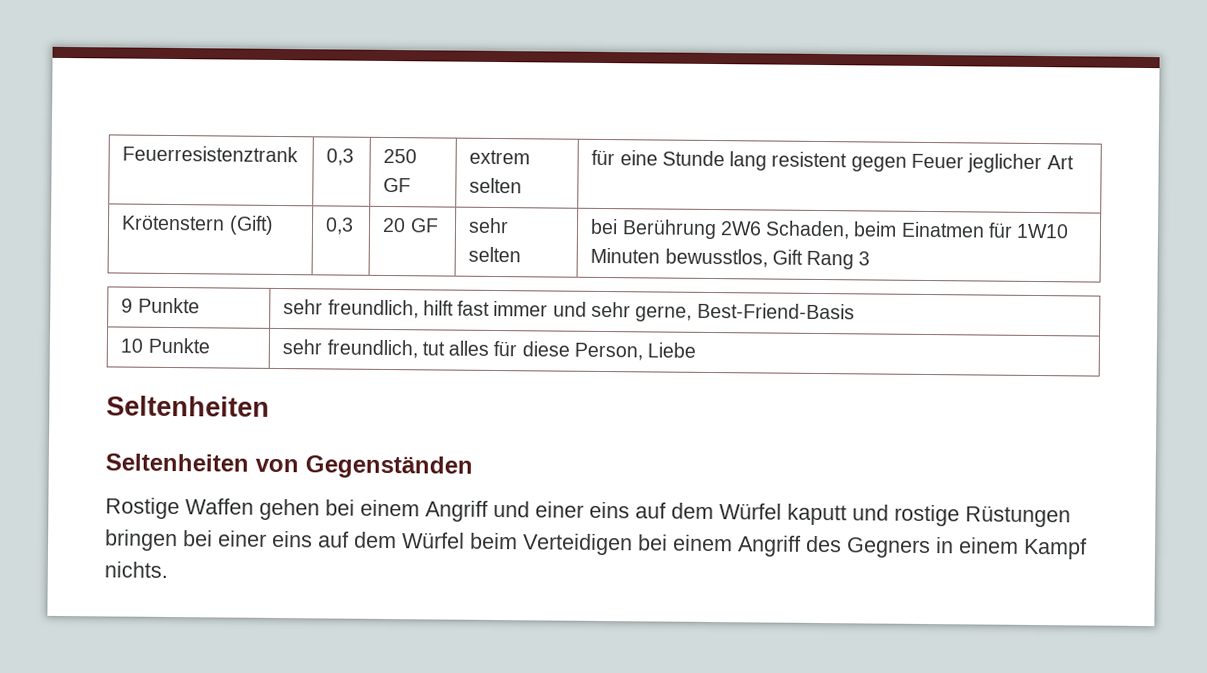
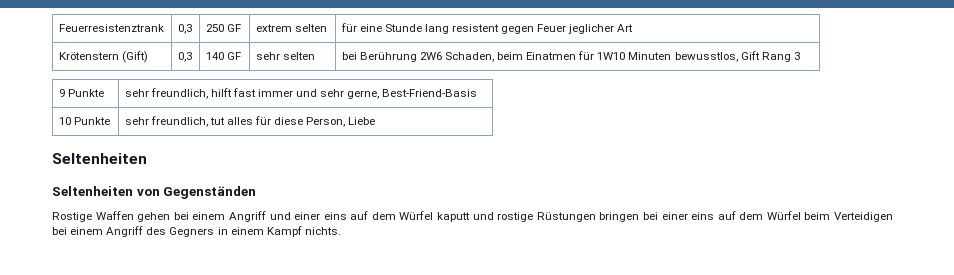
[382,217,407,233] 20 -> [205,52,224,60] 140

